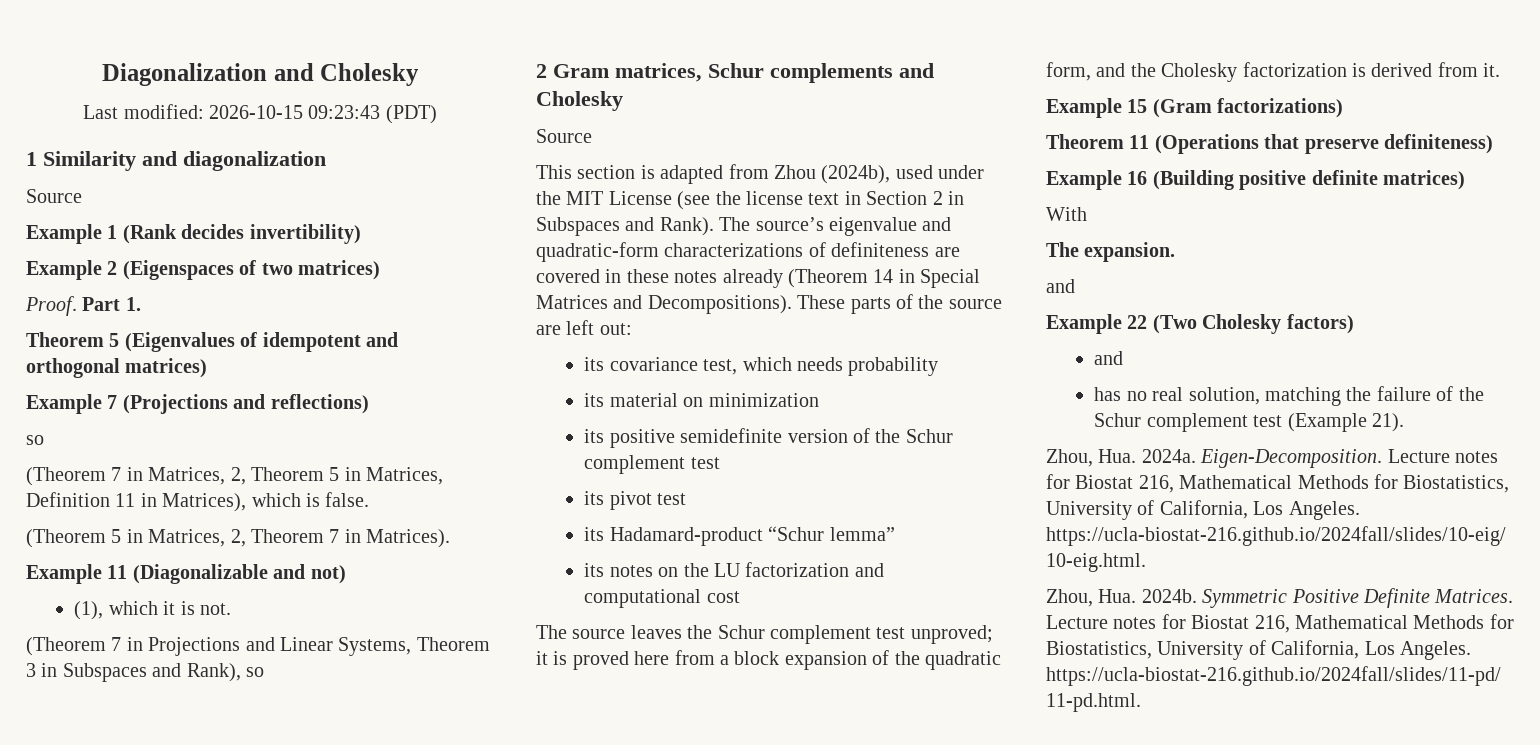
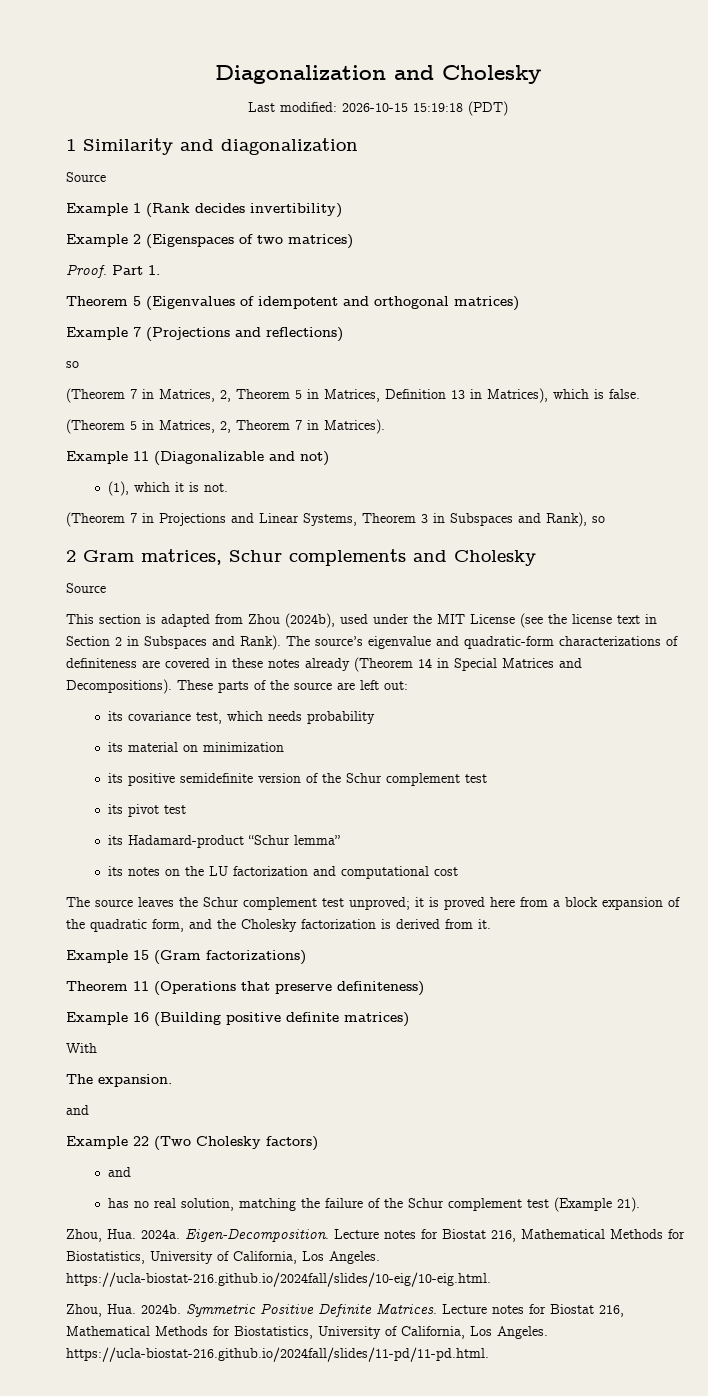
[308,105,381,119] 09:23:43 -> [412,103,463,112] 15:19:18
[115,493,136,507] 11 -> [451,390,465,399] 13

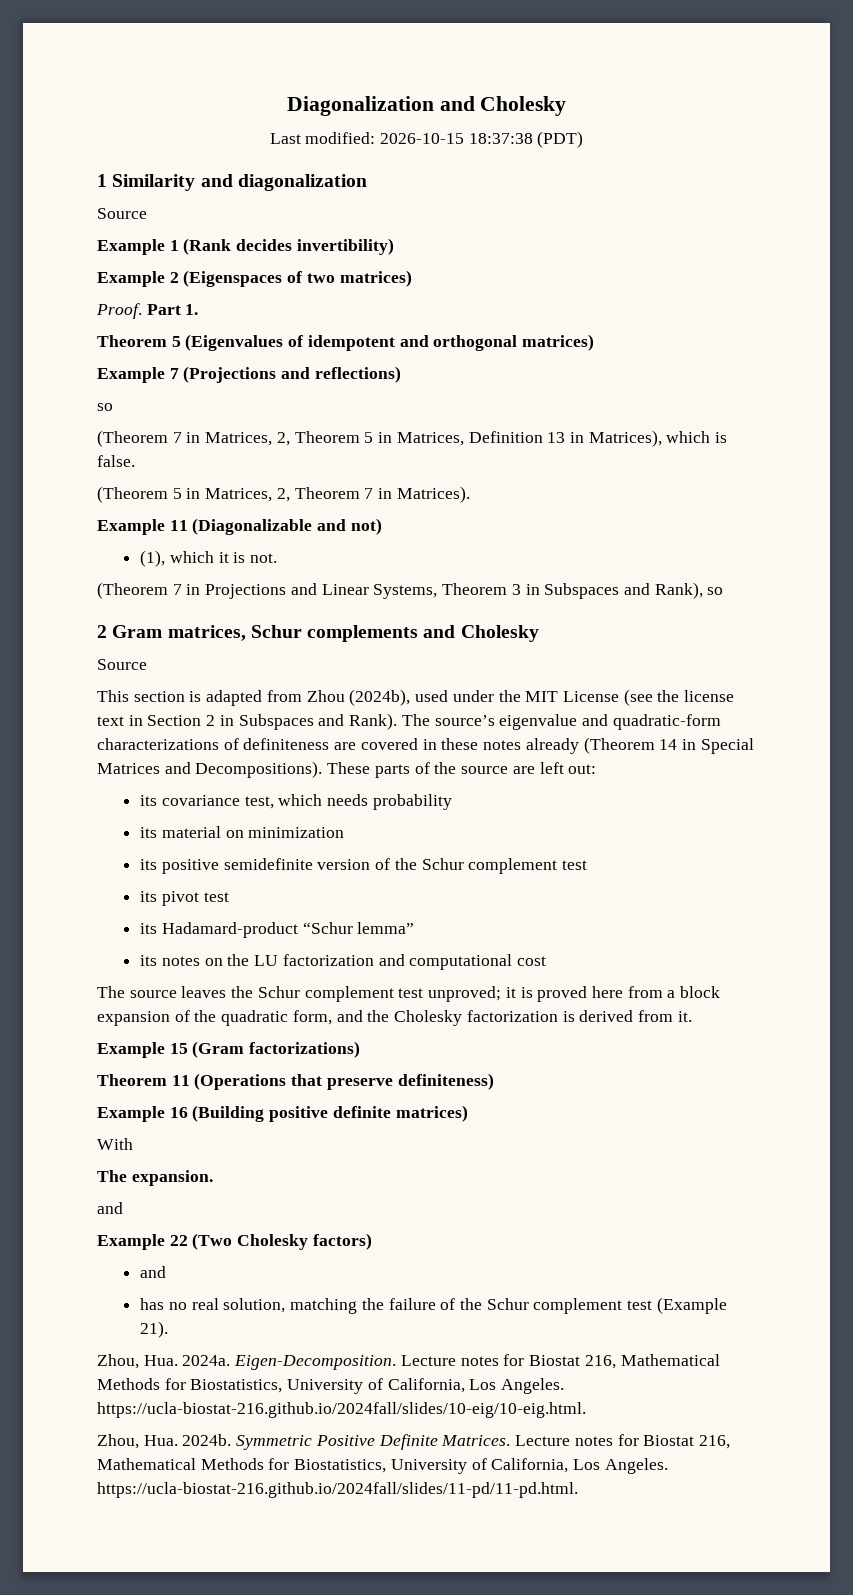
[412,103,463,112] 15:19:18 -> [468,133,533,144] 18:37:38

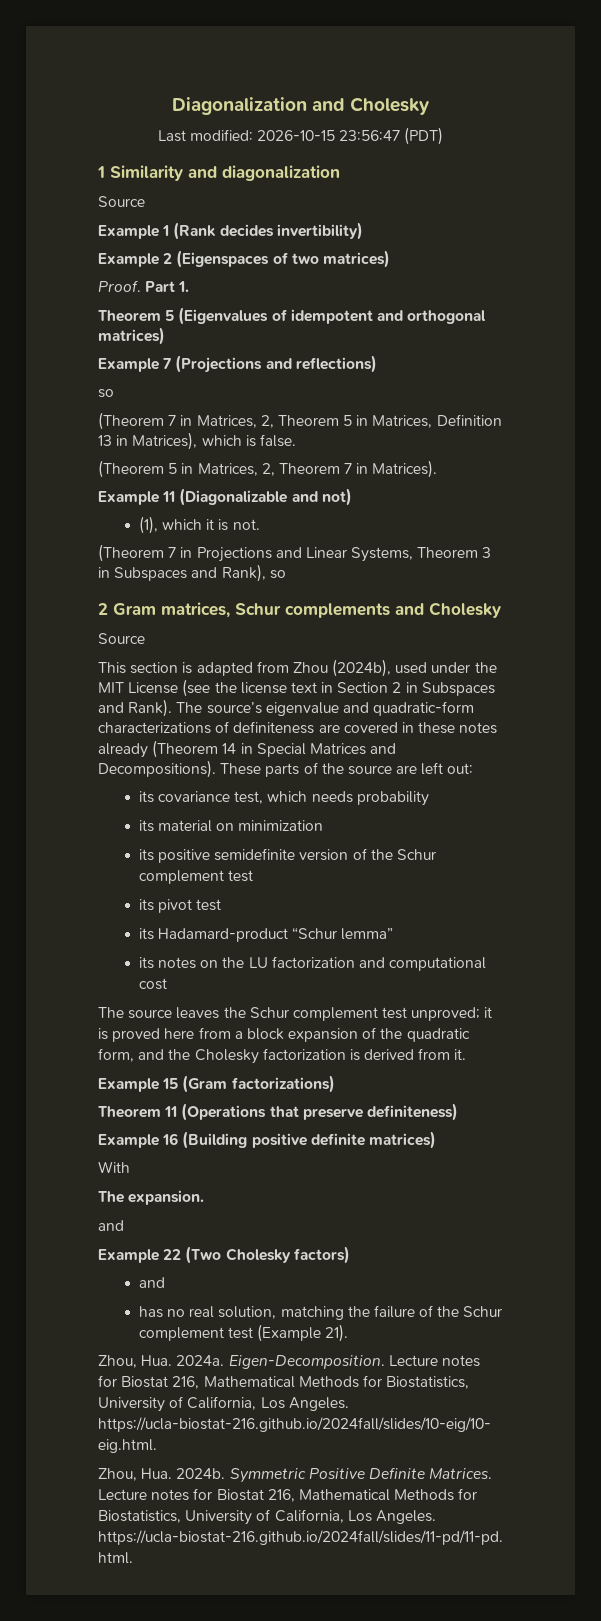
[468,133,533,144] 18:37:38 -> [339,130,401,141] 23:56:47

